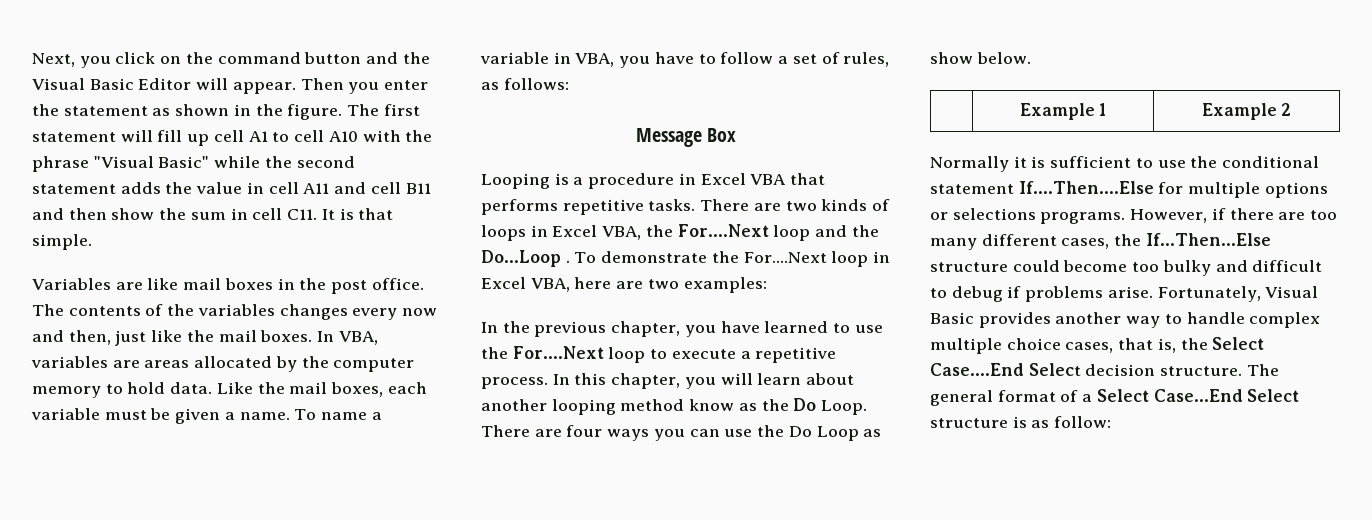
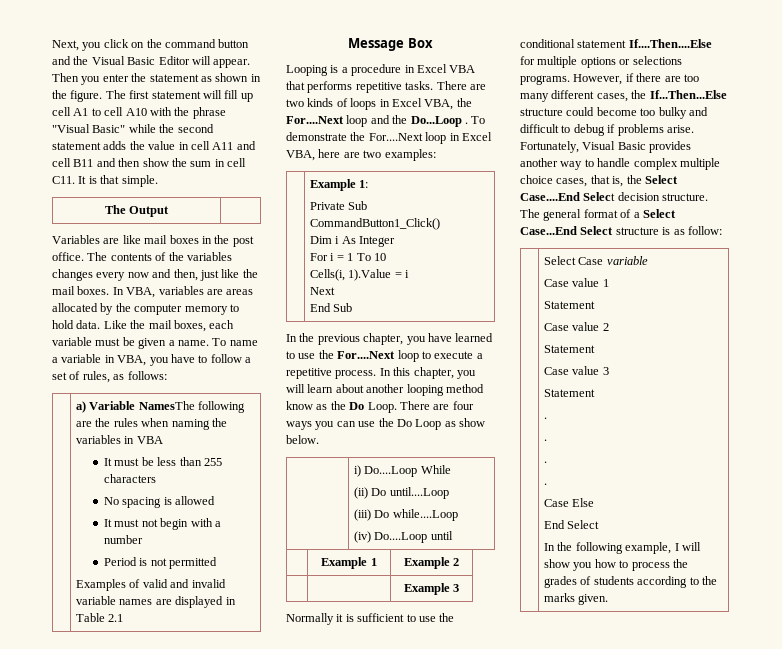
(92, 242) none -> [104,205,170,217] // The Output |
(569, 84) none -> [76,401,246,413] [76,418,227,430] [76,435,163,444] [104,457,222,466] [104,474,157,483] [104,496,216,508] [104,518,221,530] [104,535,144,544] [104,557,218,569] [76,579,226,591] [76,596,236,608] [76,613,124,622] // | a) Variable NamesThe following are the rules when naming the variables in VBA // It must be less than 255 characters // No spacing is allowed // It must not begin with a number // Period is not permitted // Examples of valid and invalid variable names are displayed in Table 2.1
(767, 285) none -> [310,179,369,191] [310,201,368,210] [310,218,441,230] [310,236,396,247] [310,253,386,261] [310,269,410,281] [310,287,336,295] [310,303,353,312] // | Example 1: // Private Sub CommandButton1_Click() // Dim i As Integer // For i = 1 To 10 // Cells(i, 1).Value = i // Next // End Sub
(1031, 58) none -> [354,465,451,477] [354,487,449,499] [354,509,458,521] [354,531,453,543] // | i) Do....Loop While // (ii) Do until....Loop // (iii) Do while....Loop // (iv) Do....Loop until
(1292, 109) none -> [403,583,460,595] // | | Example 3
(1112, 422) none -> [544,256,648,265] [544,278,609,287] [544,301,596,309] [544,322,609,331] [544,345,596,353] [544,366,609,375] [544,389,596,397] [544,417,548,419] [544,439,548,441] [544,461,548,463] [544,483,548,485] [544,498,595,507] [544,520,600,529] [544,542,701,554] [544,559,688,571] [544,576,717,588] [544,593,609,605] // | Select Case variable // Case value 1 // Statement // Case value 2 // Statement // Case value 3 // Statement // . // . // . // . // Case Else // End Select // In the following example, I will show you how to process the grades of students according to the marks given.

